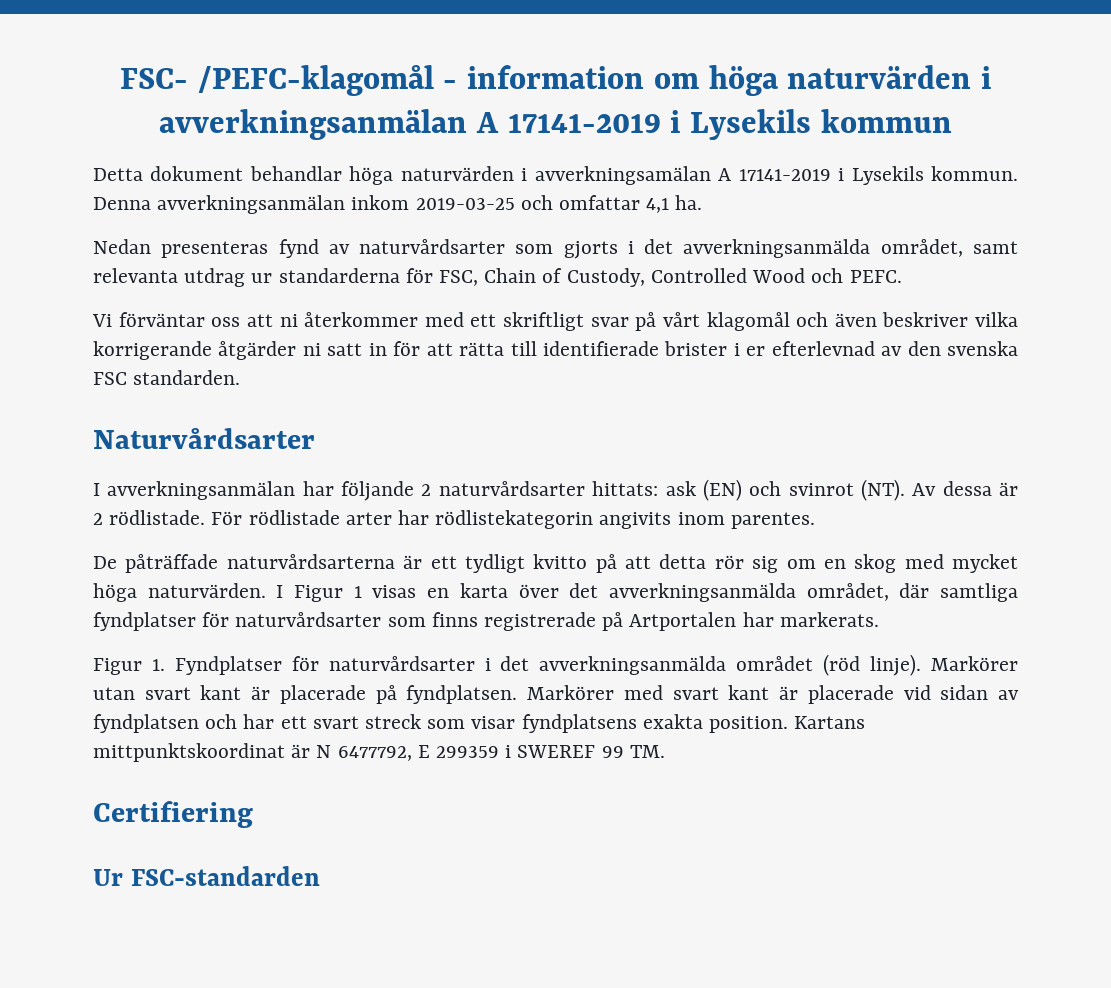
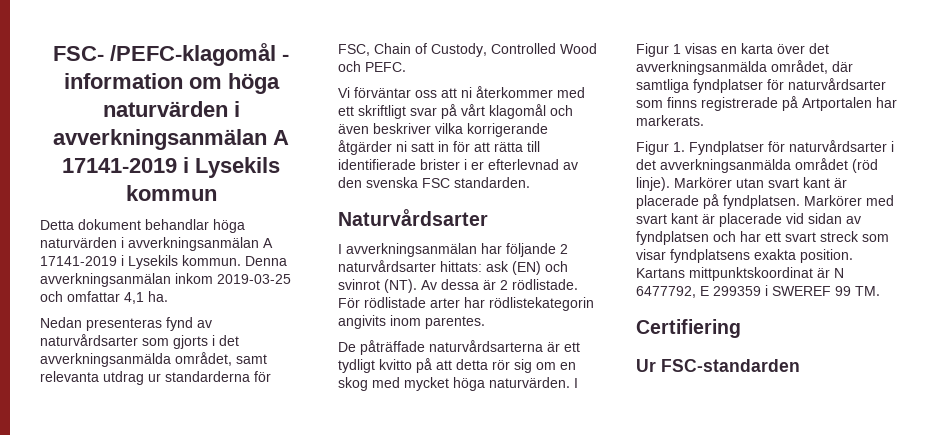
[534,166,711,185] avverkningsamälan -> [128,237,259,251] avverkningsanmälan

